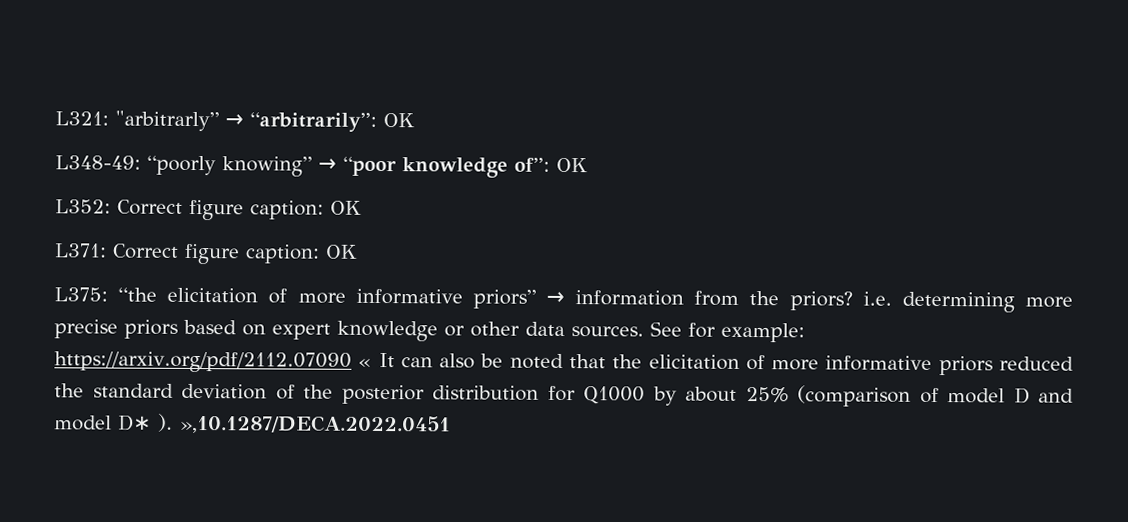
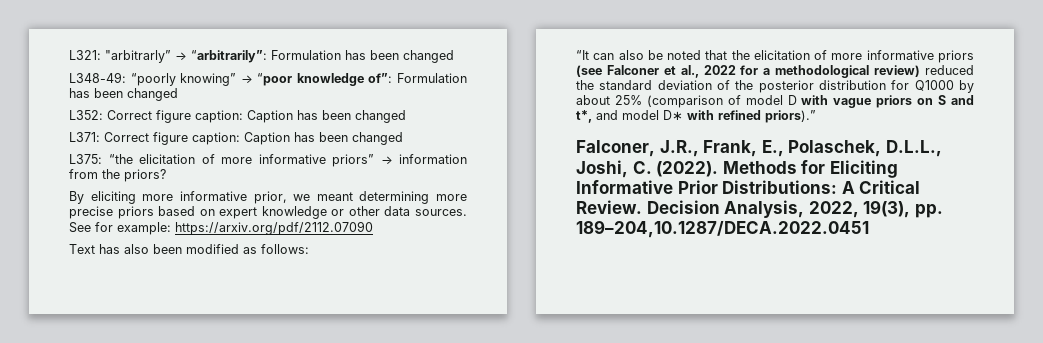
[383,113,415,128] OK -> [271,50,454,63] Formulation has been changed
[556,157,588,173] OK -> [397,73,467,83] [69,88,178,101] Formulation has been changed
[330,200,362,215] OK -> [247,110,406,123] Caption has been changed
[326,244,358,259] OK -> [244,132,403,145] Caption has been changed
[862,291,892,306] i.e. -> [69,191,353,204] // By eliciting more informative prior, we meant
[358,352,395,368] « It -> [69,244,309,254] [576,50,589,60] // Text has also been modified as follows: // “It
(993, 366) none -> [576,65,921,78] (see Falconer et al., 2022 for a methodological review)
[1038,388,1074,403] [54,413,451,435] and model D∗ ). »,10.1287/DECA.2022.0451 -> [801,95,975,108] [576,110,816,123] [576,140,942,157] [576,160,898,178] [576,180,921,194] [576,200,943,218] [576,220,869,238] with vague priors on S and t*, and model D∗ with refined priors).” // Falconer, J.R., Frank, E., Polaschek, D.L.L., Joshi, C. (2022). Methods for Eliciting Informative Prior Distributions: A Critical Review. Decision Analysis, 2022, 19(3), pp. 189–204,10.1287/DECA.2022.0451

